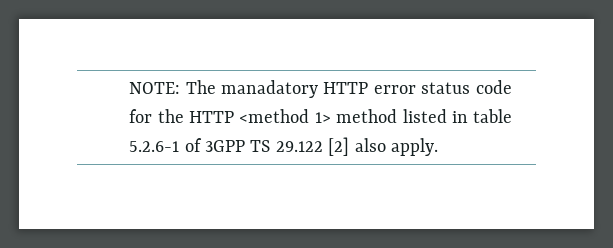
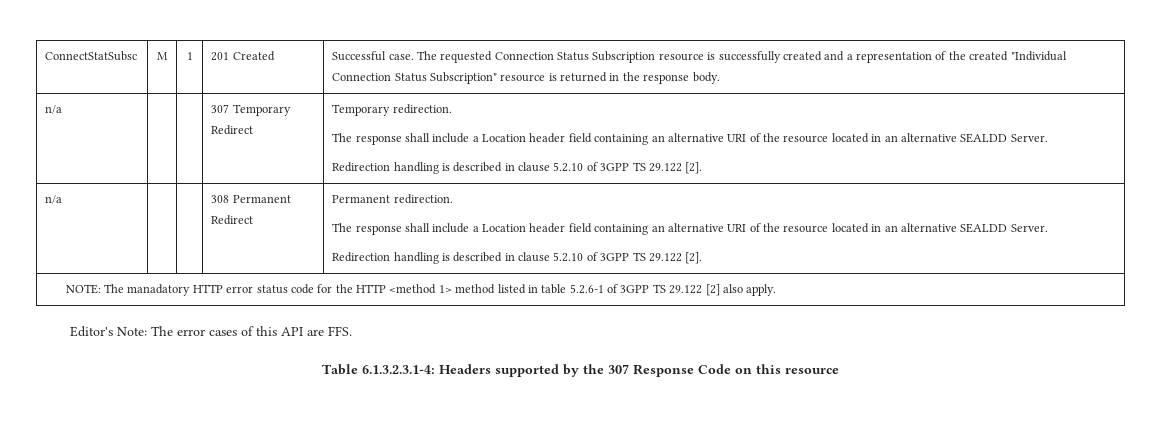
(129, 88) none -> [45,51,138,61] [157,52,168,60] [186,52,193,60] [211,51,275,61] [332,51,1067,63] [332,72,720,84] [45,105,63,114] [211,104,291,116] [211,125,254,135] [332,104,452,116] [332,133,1048,145] [332,162,703,174] [45,195,63,204] [211,195,291,203] [211,215,254,225] [332,194,453,204] [332,223,1048,235] [332,252,703,264] ConnectStatSubsc | M | 1 | 201 Created | Successful case. The requested Connection Status Subscription resource is successfully created and a representation of the created "Individual Connection Status Subscription" resource is returned in the response body. // n/a | | | 307 Temporary Redirect | Temporary redirection. // The response shall include a Location header field containing an alternative URI of the resource located in an alternative SEALDD Server. // Redirection handling is described in clause 5.2.10 of 3GPP TS 29.122 [2]. // n/a | | | 308 Permanent Redirect | Permanent redirection. // The response shall include a Location header field containing an alternative URI of the resource located in an alternative SEALDD Server. // Redirection handling is described in clause 5.2.10 of 3GPP TS 29.122 [2]. //
(439, 147) none -> [70,326,353,337] [322,364,839,377] // Editor's Note: The error cases of this API are FFS. // Table 6.1.3.2.3.1-4: Headers supported by the 307 Response Code on this resource

